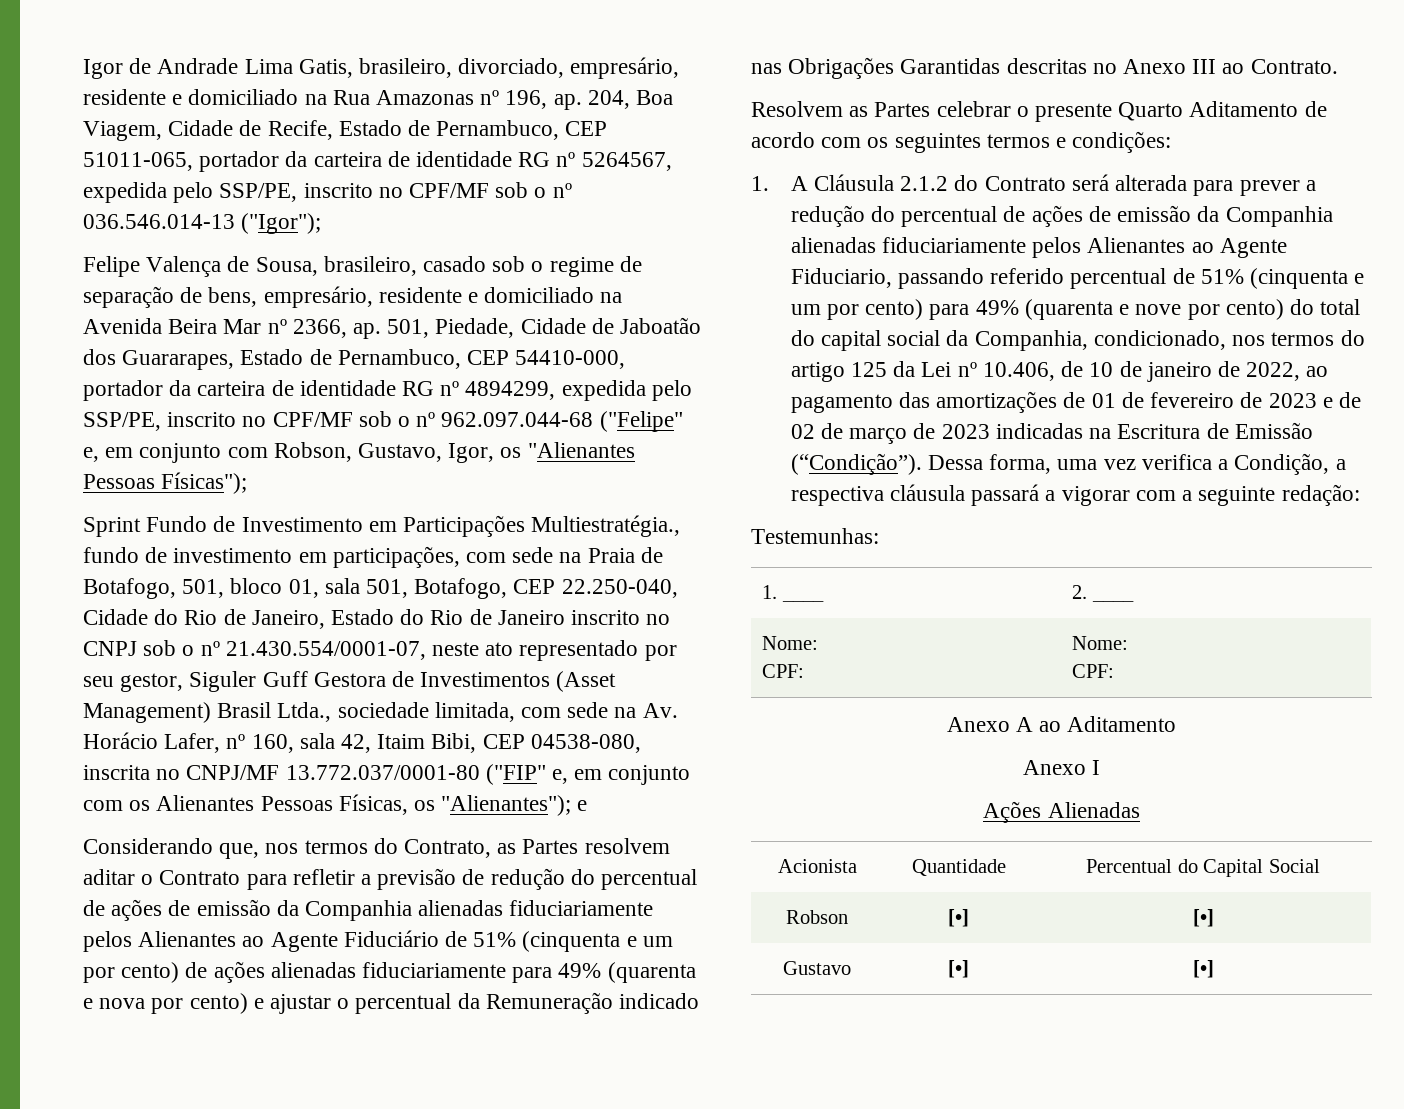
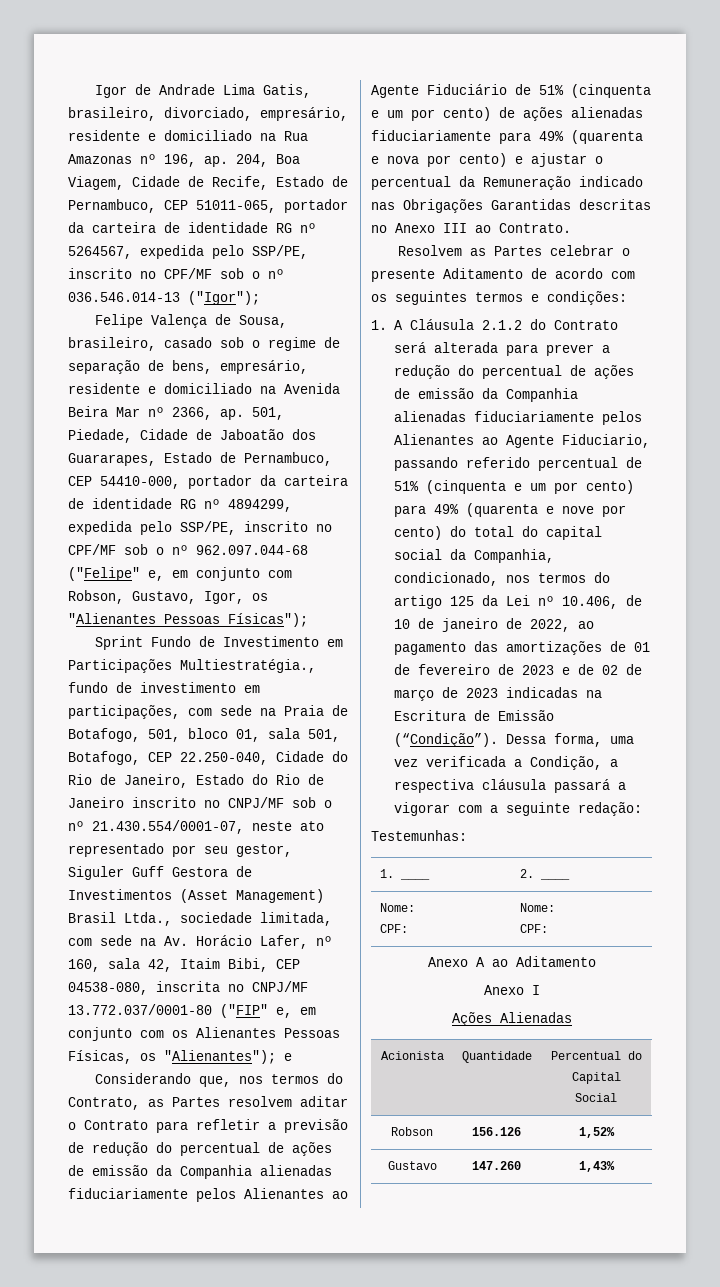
[83,641,137,656] CNPJ -> [228,797,284,808] CNPJ/MF
[1118,102,1184,121] Quarto -> (435, 275) none
[1141,454,1212,470] verifica -> [425,756,506,767] verificada
[948,909,969,927] [1192,909,1214,927] [•] | [•] -> [472,1127,521,1136] [578,1127,615,1138] 156.126 | 1,52%
[948,960,969,978] [1192,960,1214,978] [•] | [•] -> [472,1161,521,1170] [578,1161,615,1172] 147.260 | 1,43%

